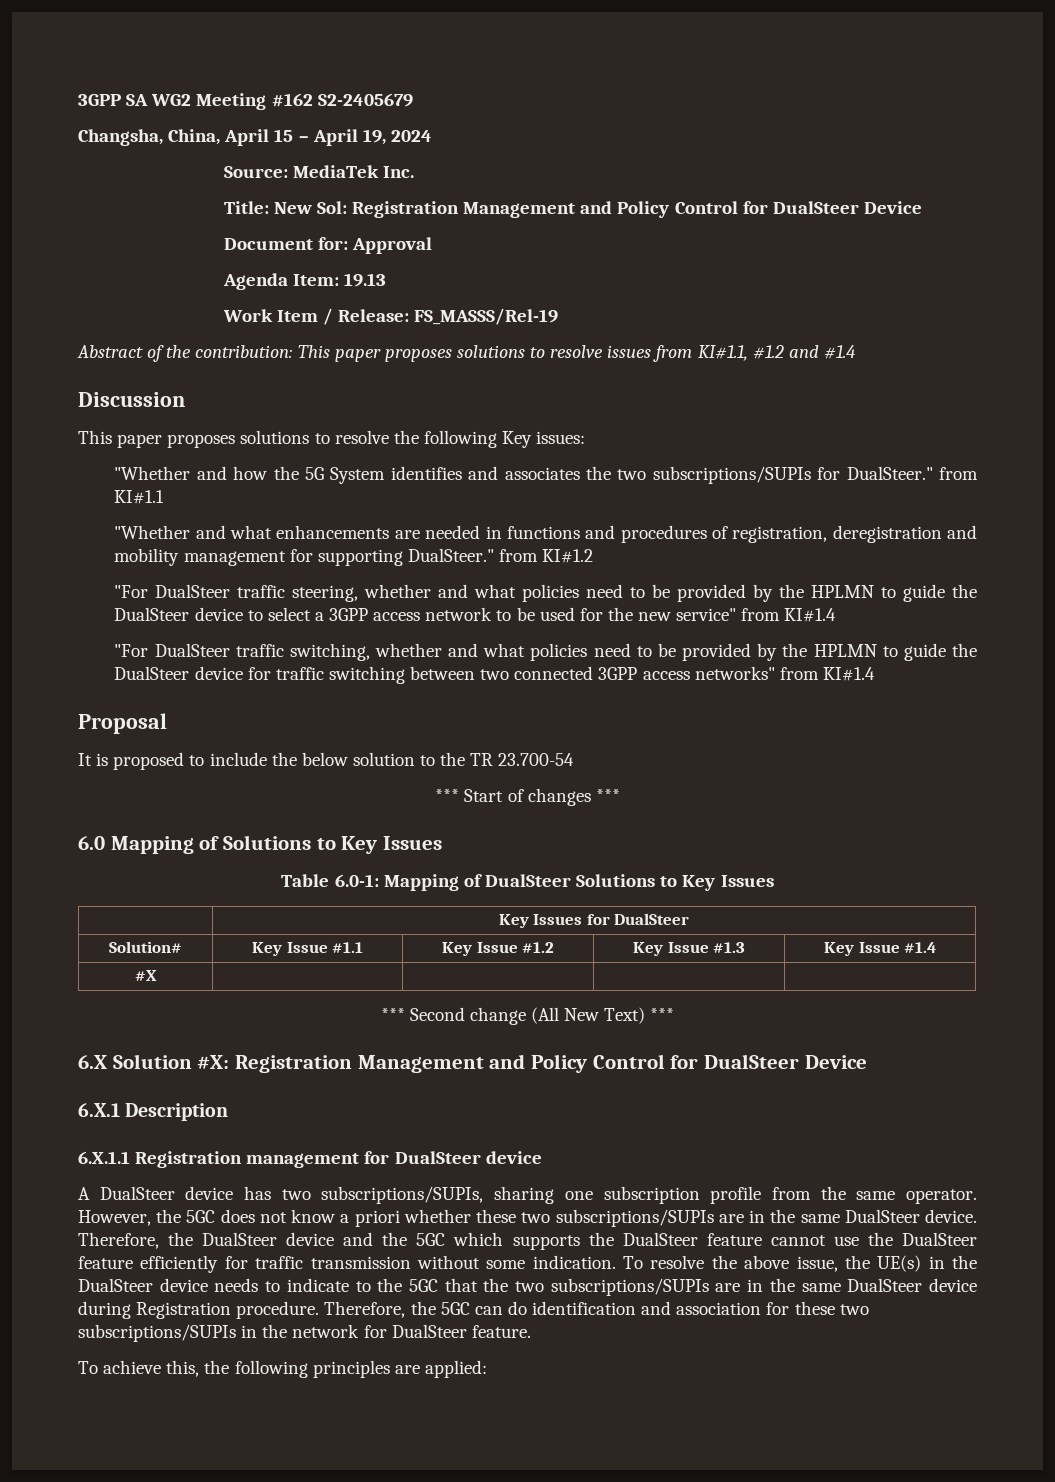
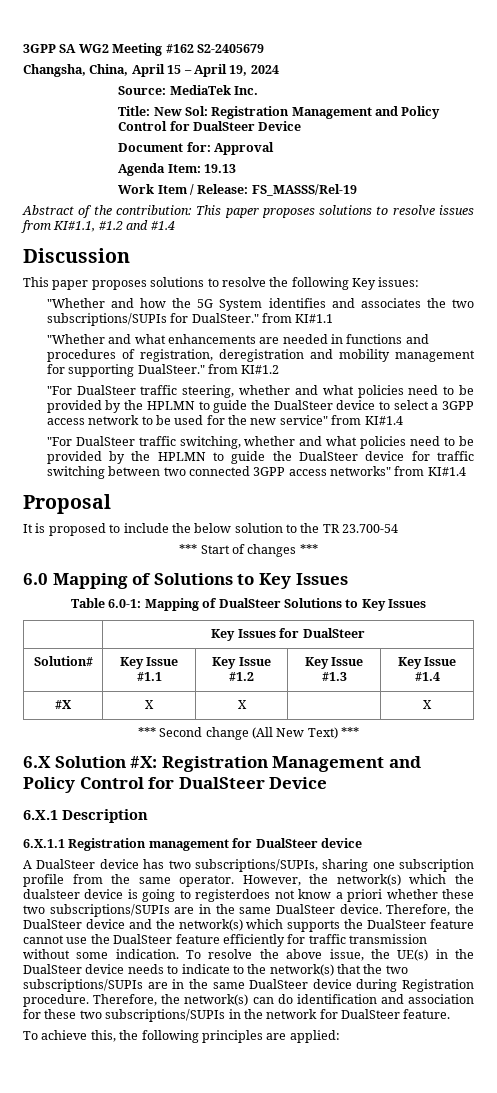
(157, 975) | | | -> [145,700,154,709] [237,700,247,709] [423,700,432,709] X | X | | X
[186,1209,255,1223] 5GC does -> [336,874,474,886] [23,889,271,902] network(s) which the dualsteer device is going to registerdoes
[416,1233,446,1246] 5GC -> [178,919,243,931] network(s)
[408,1279,438,1292] 5GC -> [269,964,334,976] network(s)
[440,1302,470,1315] 5GC -> [184,994,249,1006] network(s)

